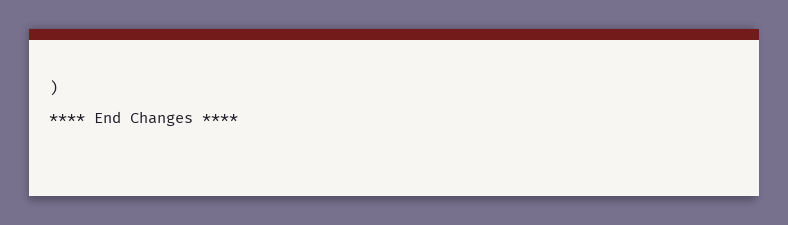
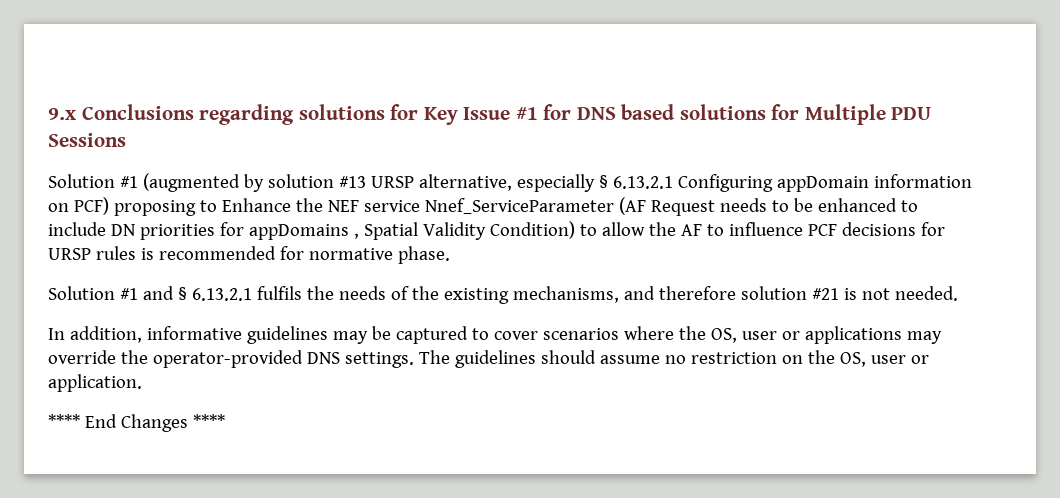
[49,80,58,96] ) -> [48,104,932,125] [48,133,126,147] [48,173,972,192] [48,197,918,216] [48,221,945,240] [48,246,450,264] [48,286,958,304] [48,326,942,344] [48,350,929,368] [48,374,142,392] 9.x Conclusions regarding solutions for Key Issue #1 for DNS based solutions for Multiple PDU Sessions // Solution #1 (augmented by solution #13 URSP alternative, especially § 6.13.2.1 Configuring appDomain information on PCF) proposing to Enhance the NEF service Nnef_ServiceParameter (AF Request needs to be enhanced to include DN priorities for appDomains , Spatial Validity Condition) to allow the AF to influence PCF decisions for URSP rules is recommended for normative phase. // Solution #1 and § 6.13.2.1 fulfils the needs of the existing mechanisms, and therefore solution #21 is not needed. // In addition, informative guidelines may be captured to cover scenarios where the OS, user or applications may override the operator-provided DNS settings. The guidelines should assume no restriction on the OS, user or application.

